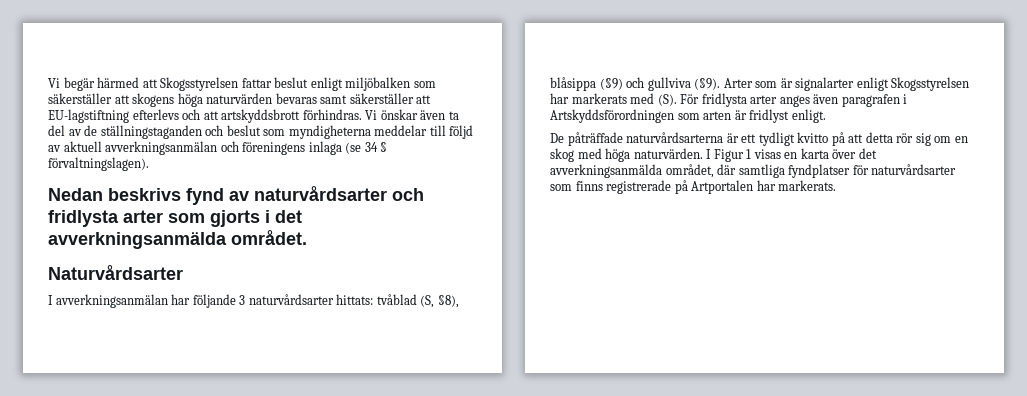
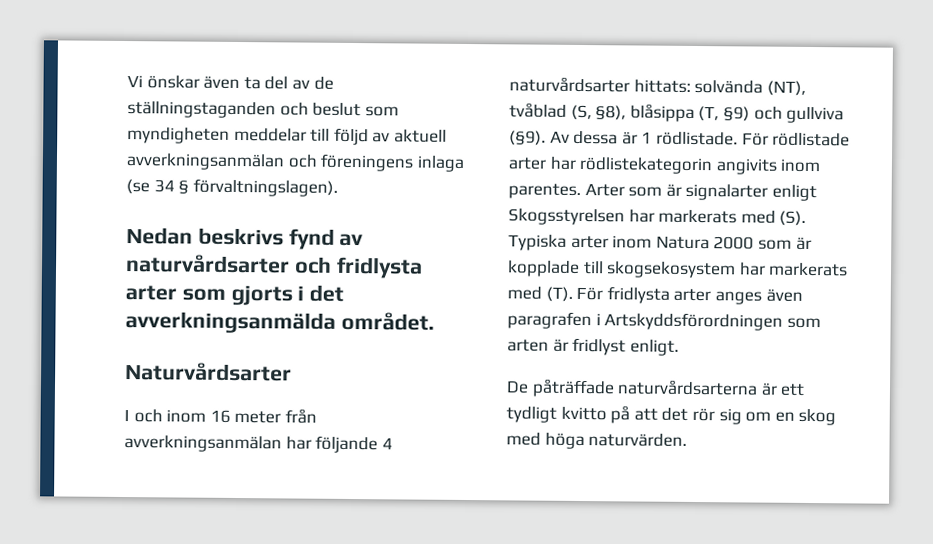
[48,77,436,91] [48,93,432,107] [48,109,378,123] Vi begär härmed att Skogsstyrelsen fattar beslut enligt miljöbalken som säkerställer att skogens höga naturvärden bevaras samt säkerställer att EU-lagstiftning efterlevs och att artskyddsbrott förhindras. Vi -> [127,75,143,88] Vi
[288,125,371,139] myndigheterna -> [127,127,230,144] myndigheten
(53, 300) none -> [133,408,317,424] och inom 16 meter från
[239,295,246,305] 3 -> [381,437,393,450] 4
(374, 299) none -> [694,79,806,96] solvända (NT),
[599,78,623,90] (§9) -> [698,106,750,122] (T, §9)
(721, 84) none -> [549,130,851,147] [508,156,821,175] [508,183,581,199] Av dessa är 1 rödlistade. För rödlistade arter har rödlistekategorin angivits inom parentes.
(677, 100) none -> [508,234,812,251] [507,260,849,279] [507,286,573,302] Typiska arter inom Natura 2000 som är kopplade till skogsekosystem har markerats med (T).
[865,132,893,143] detta -> [661,407,689,421] det
[706,148,877,162] [550,164,957,178] [550,180,837,194] I Figur 1 visas en karta över det avverkningsanmälda området, där samtliga fyndplatser för naturvårdsarter som finns registrerade på Artportalen har markerats. -> (688, 440) none

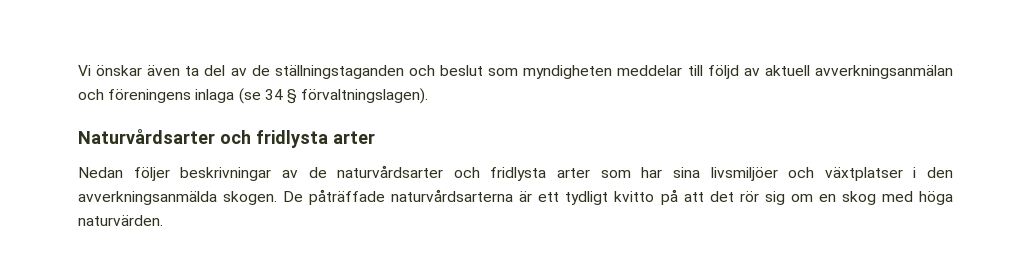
[126,227,364,250] Nedan beskrivs fynd av -> [78,129,375,148] [78,167,327,181] Naturvårdsarter och fridlysta arter // Nedan följer beskrivningar av de
[230,284,345,306] [125,311,435,334] [125,362,292,382] [124,408,317,424] [124,435,393,454] [509,76,806,96] [509,102,845,124] [509,130,851,147] [508,156,821,175] [508,183,817,202] [508,208,807,226] [508,234,812,251] [507,260,849,279] [507,286,803,305] [507,311,821,331] [507,337,679,356] gjorts i det avverkningsanmälda området. // Naturvårdsarter // I och inom 16 meter från avverkningsanmälan har följande 4 naturvårdsarter hittats: solvända (NT), tvåblad (S, §8), blåsippa (T, §9) och gullviva (§9). Av dessa är 1 rödlistade. För rödlistade arter har rödlistekategorin angivits inom parentes. Arter som är signalarter enligt Skogsstyrelsen har markerats med (S). Typiska arter inom Natura 2000 som är kopplade till skogsekosystem har markerats med (T). För fridlysta arter anges även paragrafen i Artskyddsförordningen som arten är fridlyst enligt. // -> [641,167,953,181] [78,191,278,205] har sina livsmiljöer och växtplatser i den avverkningsanmälda skogen.

